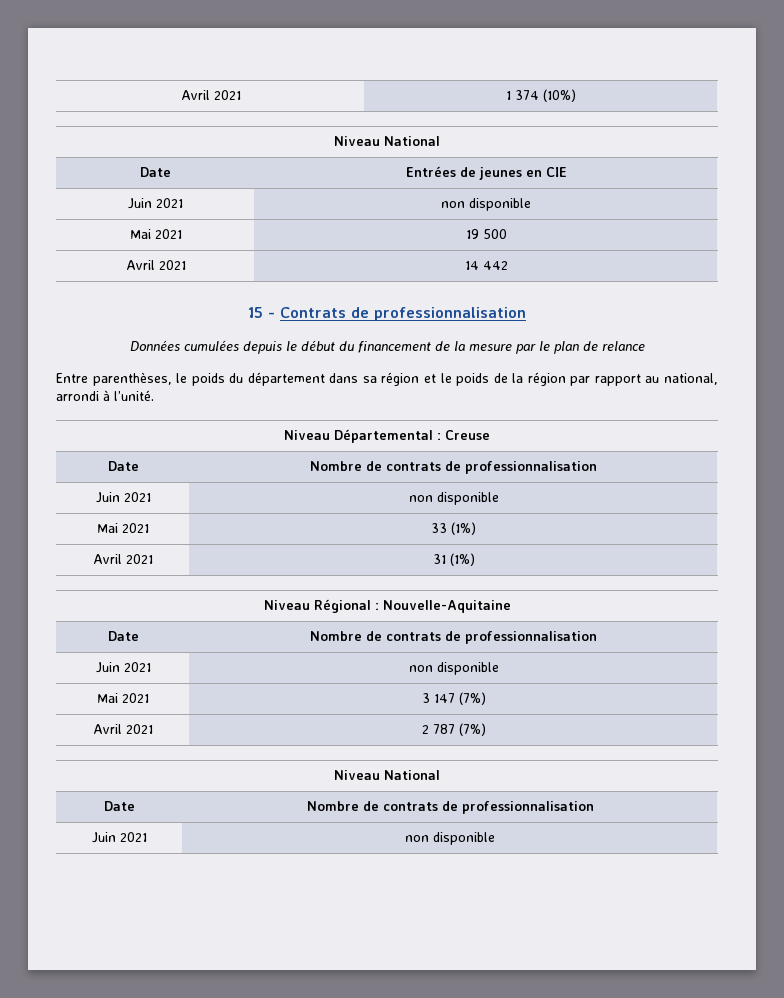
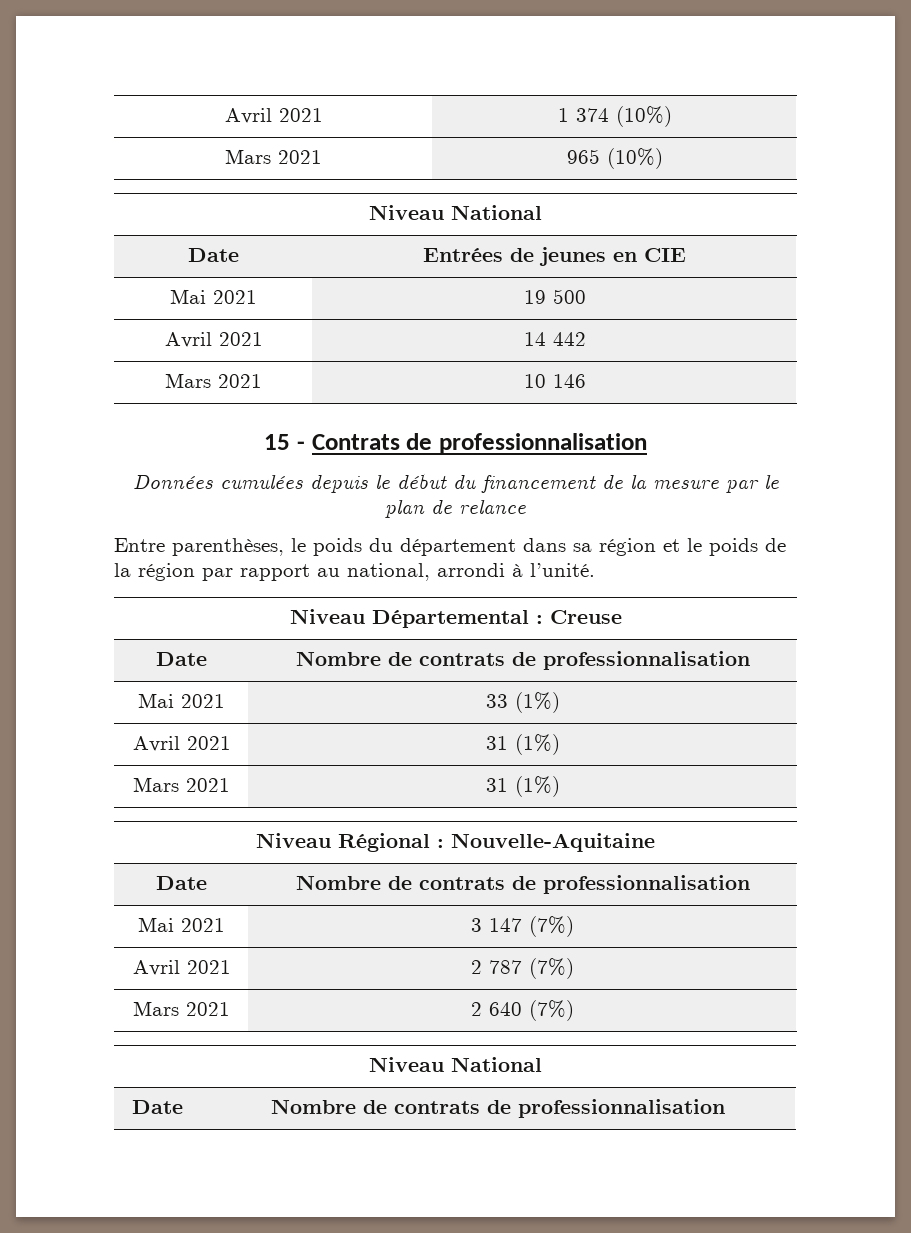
(576, 95) none -> [225,149,322,164] [566,148,663,169] // Mars 2021 | 965 (10%)
[128,198,183,209] [441,198,531,211] // Juin 2021 | non disponible -> (686, 255) none
(508, 265) none -> [165,373,262,388] [523,374,586,388] // Mars 2021 | 10 146
[95,492,151,503] [408,492,499,505] // Juin 2021 | non disponible -> (750, 660) none
(475, 559) none -> [133,777,230,792] [485,776,560,797] // Mars 2021 | 31 (1%)
[95,662,151,673] [408,662,499,675] // Juin 2021 | non disponible -> (750, 884) none
(486, 729) none -> [133,1001,230,1016] [471,1000,574,1021] // Mars 2021 | 2 640 (7%)
[92,832,147,843] [405,832,495,845] // Juin 2021 | non disponible -> (725, 1108) none

